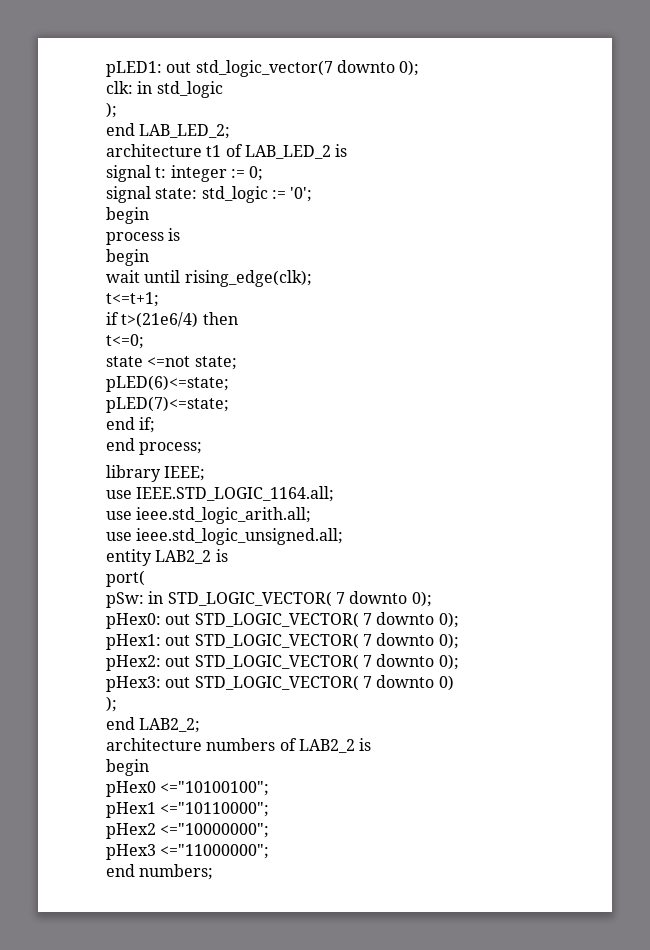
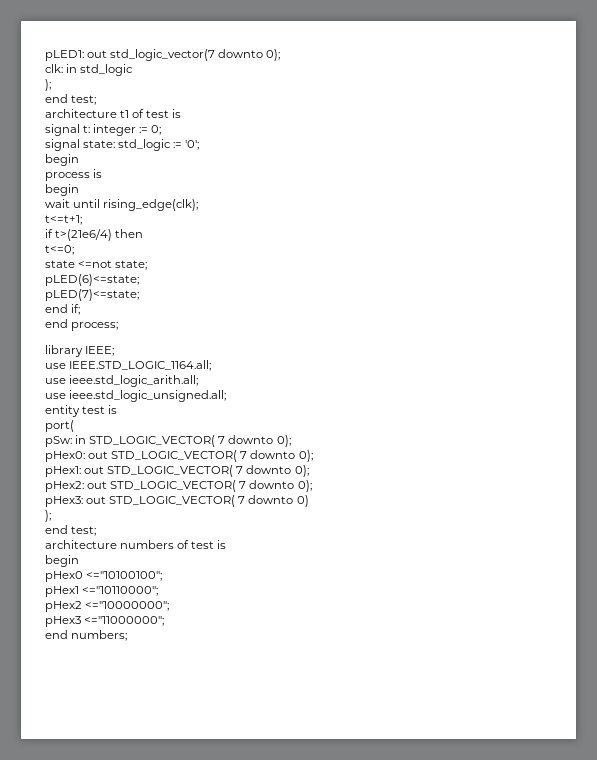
[139,124,231,139] LAB_LED_2; -> [71,95,97,105] test;
[244,145,331,159] LAB_LED_2 -> [146,110,170,118] test
[155,550,212,564] LAB2_2 -> [82,406,106,414] test
[139,718,201,733] LAB2_2; -> [71,526,97,536] test;
[298,739,355,753] LAB2_2 -> [191,541,215,549] test

